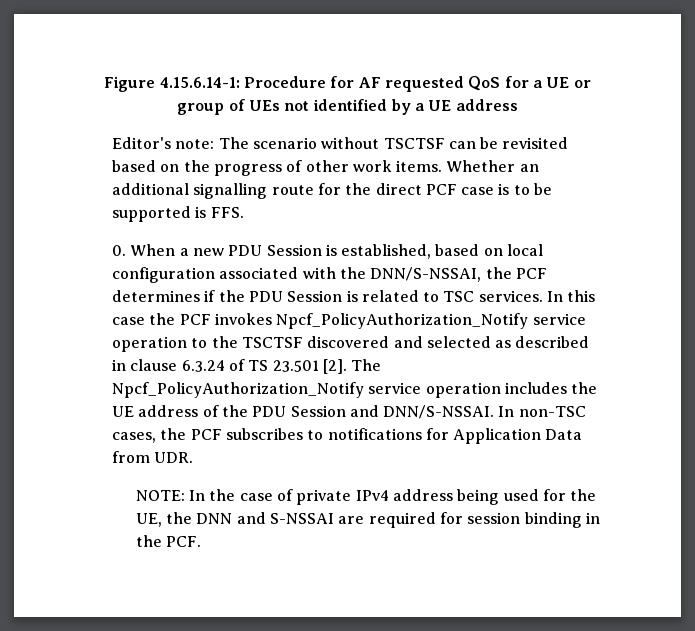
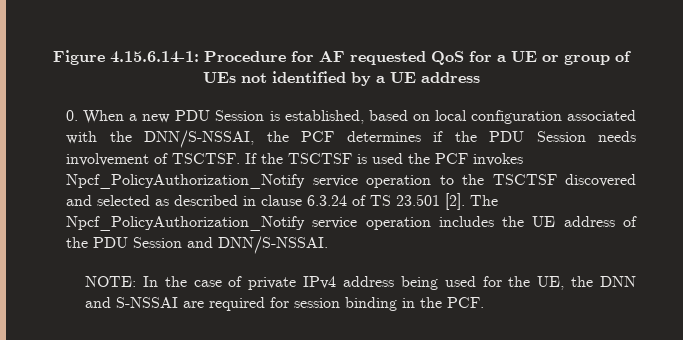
[111,137,569,149] [111,160,539,176] [111,183,553,199] [111,206,244,222] // Editor's note: The scenario without TSCTSF can be revisited based on the progress of other work items. Whether an additional signalling route for the direct PCF case is to be supported is FFS. -> (480, 77) none
[346,290,596,302] [111,317,145,325] is related to TSC services. In this case -> [598,131,637,142] [66,153,404,166] needs involvement of TSCTSF. If the TSCTSF is used
[498,406,586,417] [111,428,583,444] [111,451,194,463] In non-TSC cases, the PCF subscribes to notifications for Application Data from UDR. -> (329, 245) none

